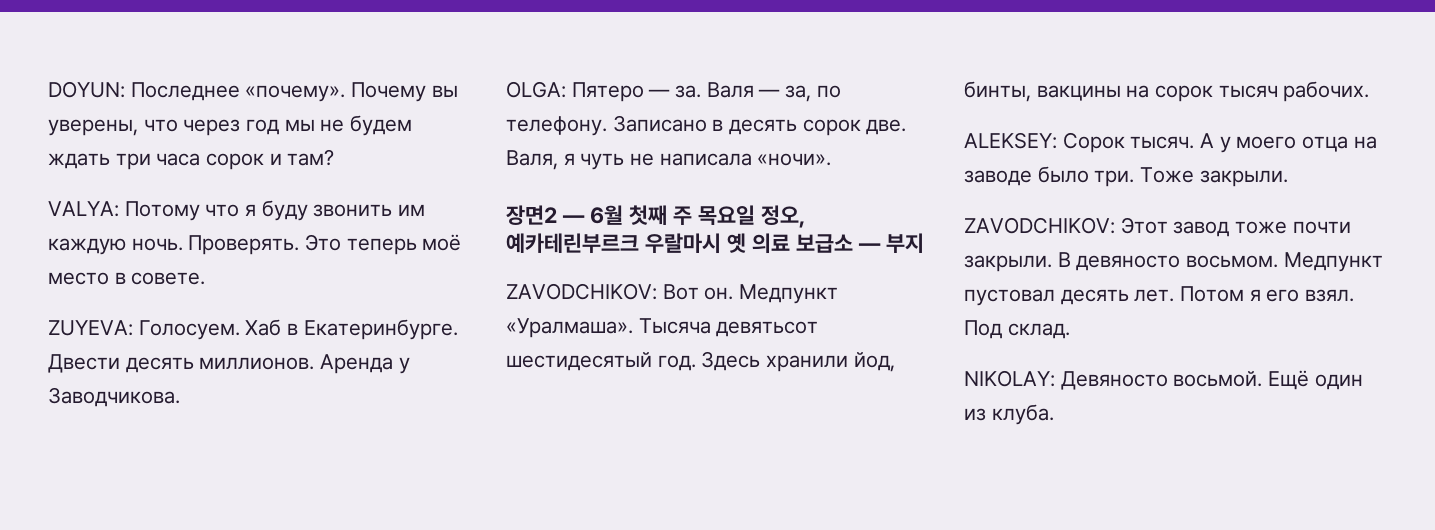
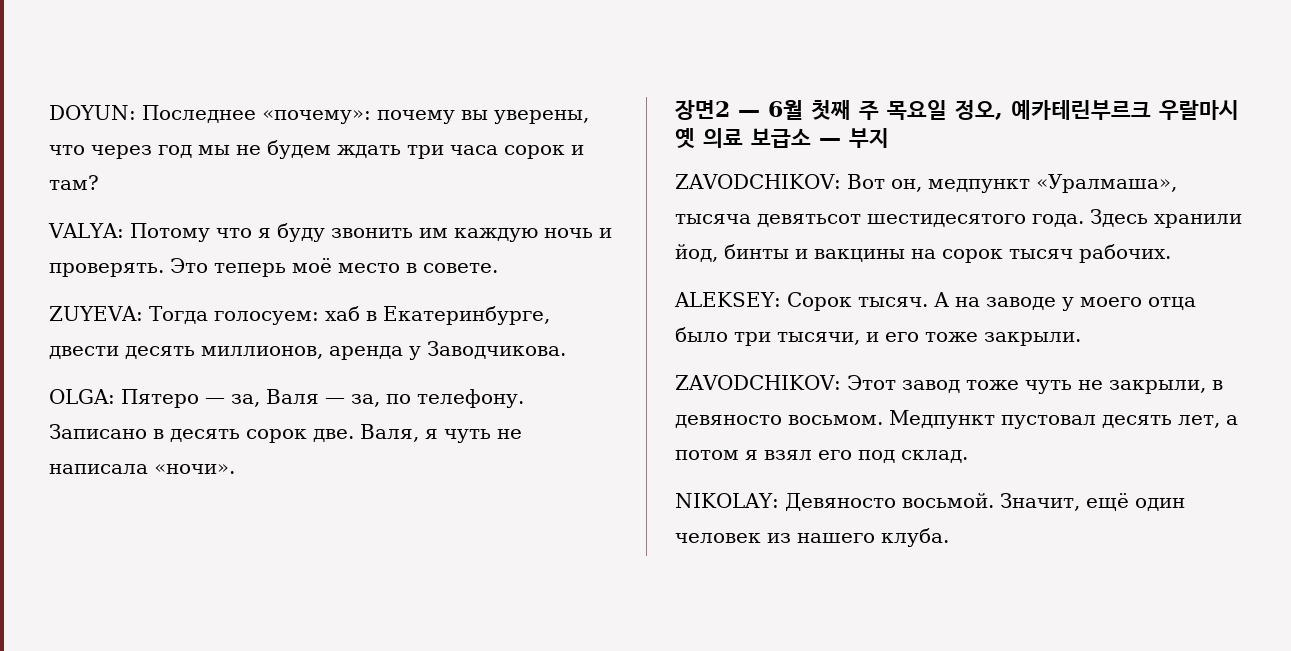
[245,82,427,102] «почему». Почему -> [261,110,455,124] «почему»: почему
[131,235,300,255] ночь. Проверять. -> [543,228,612,238] [49,263,164,277] ночь и проверять.
[138,319,458,340] [48,354,394,374] Голосуем. Хаб в Екатеринбурге. Двести десять миллионов. Аренда -> [148,306,550,325] [49,346,403,360] Тогда голосуем: хаб в Екатеринбурге, двести десять миллионов, аренда
[675,85,702,98] за. -> [231,394,260,407] за,
[704,284,839,304] [506,318,819,338] [506,352,696,371] он. Медпункт «Уралмаша». Тысяча девятьсот шестидесятый год. -> [890,174,1177,193] [675,214,1084,227] он, медпункт «Уралмаша», тысяча девятьсот шестидесятого года.
[964,81,1031,102] бинты, -> [724,244,808,259] бинты и
(1215, 140) none -> [954,297,1056,310] на заводе
[1353,136,1377,149] [964,166,1195,187] на заводе было три. Тоже -> [675,327,978,346] было три тысячи, и его тоже
[1292,221,1351,234] [964,252,1071,272] почти закрыли. В -> [1024,380,1223,394] чуть не закрыли, в
[1134,286,1355,302] [964,320,1070,339] [964,370,1363,390] [964,408,986,421] лет. Потом я его взял. Под склад. // NIKOLAY: Девяносто восьмой. Ещё один из -> [1178,415,1238,428] [675,450,968,463] [675,493,1185,511] [675,533,875,543] лет, а потом я взял его под склад. // NIKOLAY: Девяносто восьмой. Значит, ещё один человек из нашего

